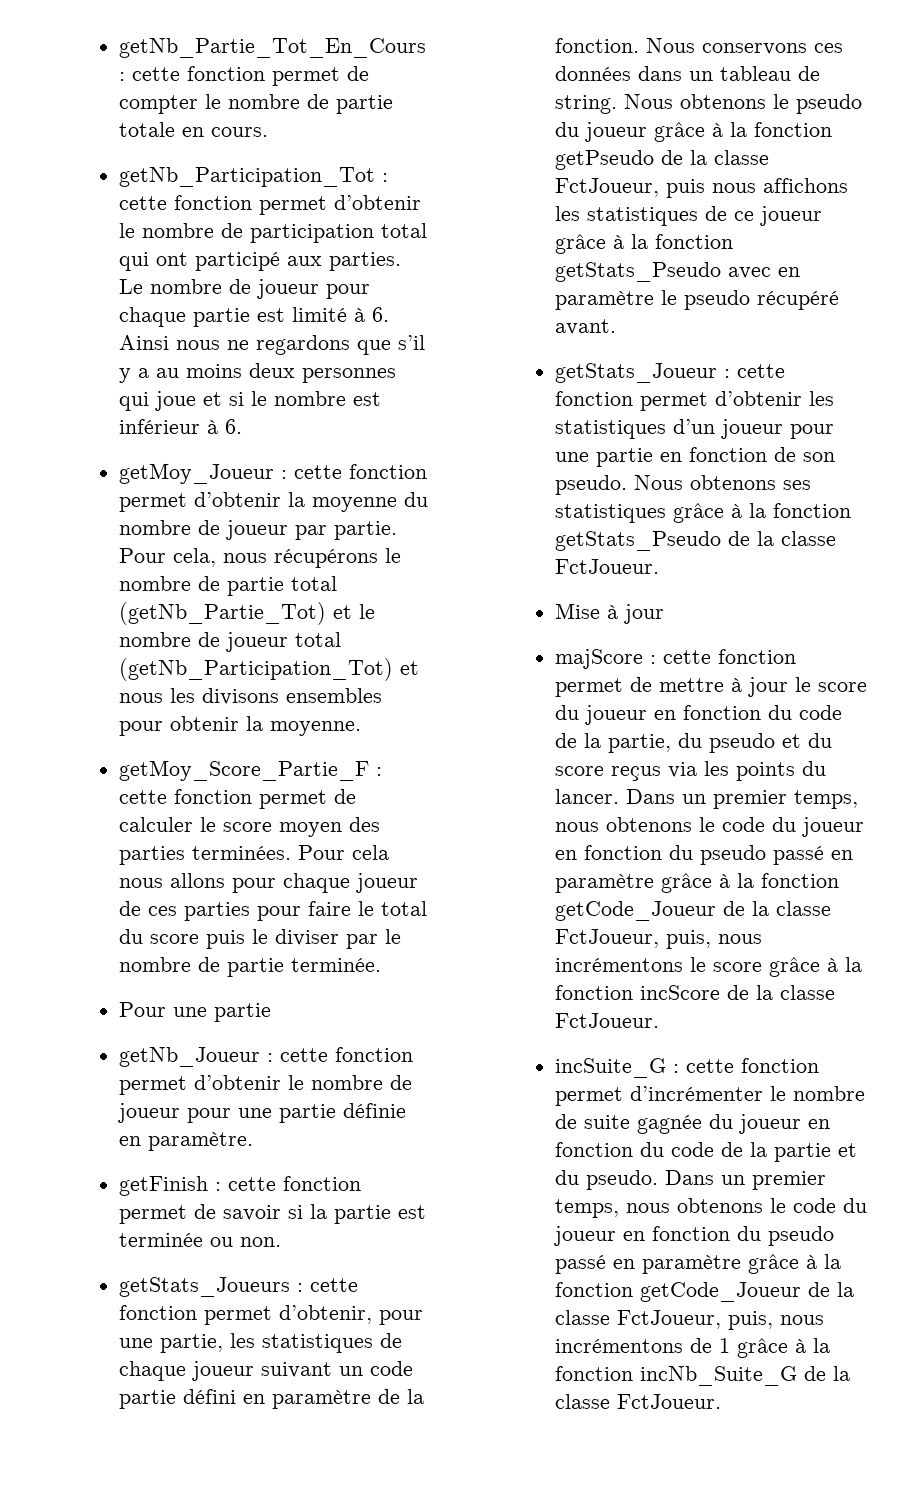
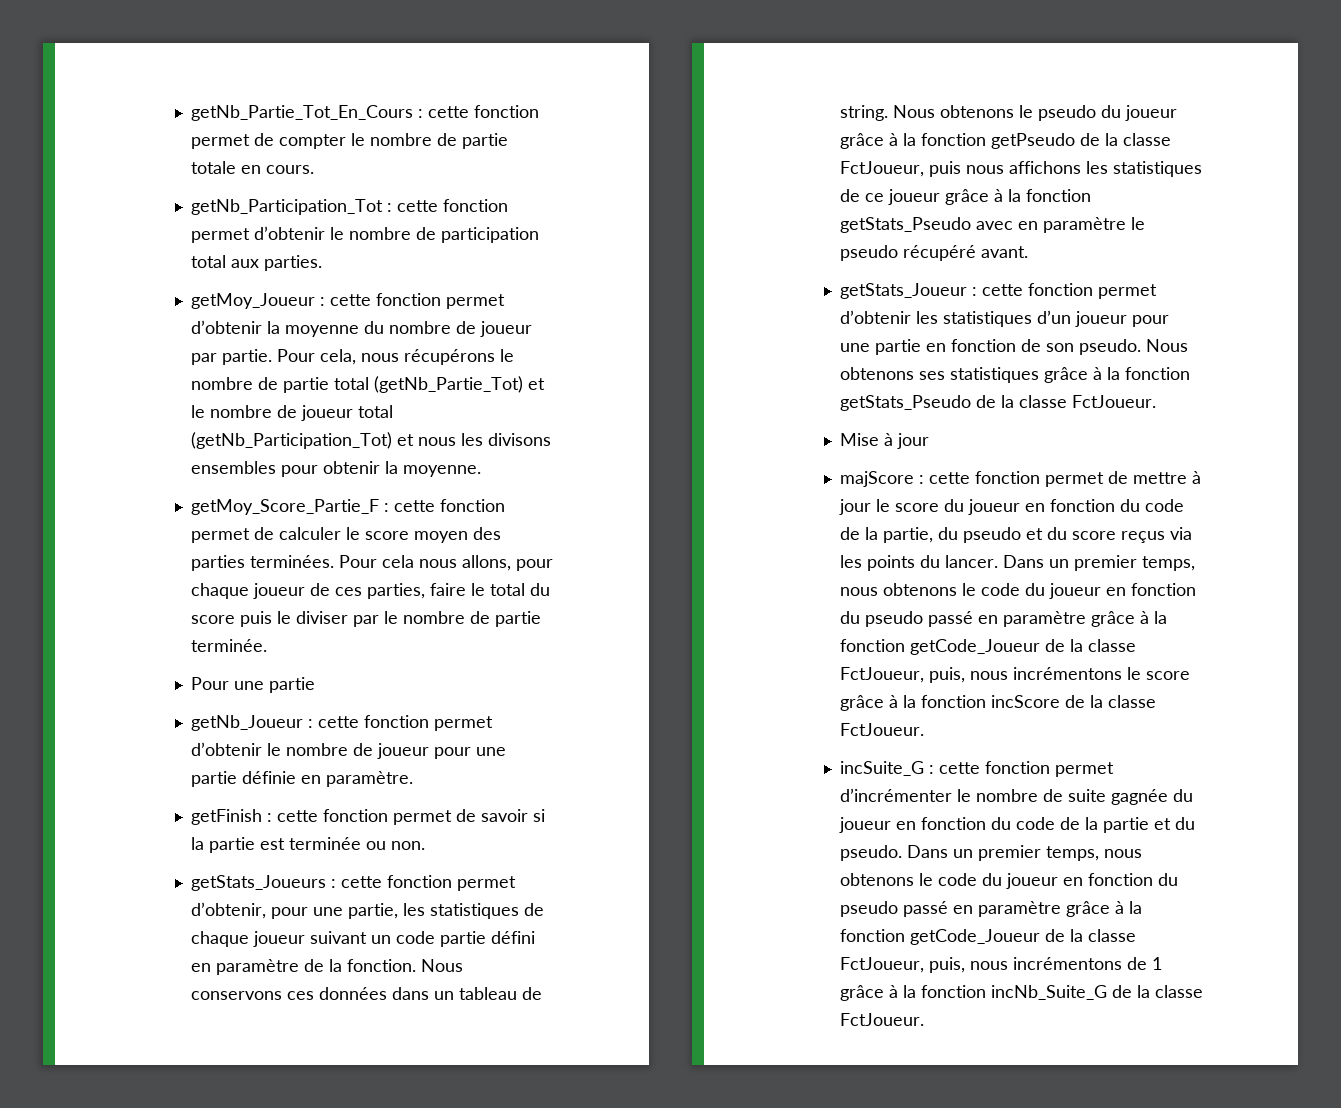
[119,252,281,271] qui ont participé -> (226, 261) none
[119,279,371,299] [119,307,390,327] [119,335,426,355] [119,363,397,383] [119,391,382,411] [119,419,243,434] Le nombre de joueur pour chaque partie est limité à 6. Ainsi nous ne regardons que s’il y a au moins deux personnes qui joue et si le nombre est inférieur à 6. -> (322, 263) none
[170,873,226,888] allons -> [461,555,511,571] allons,
[184,902,302,921] parties pour -> [366,583,425,599] parties,

